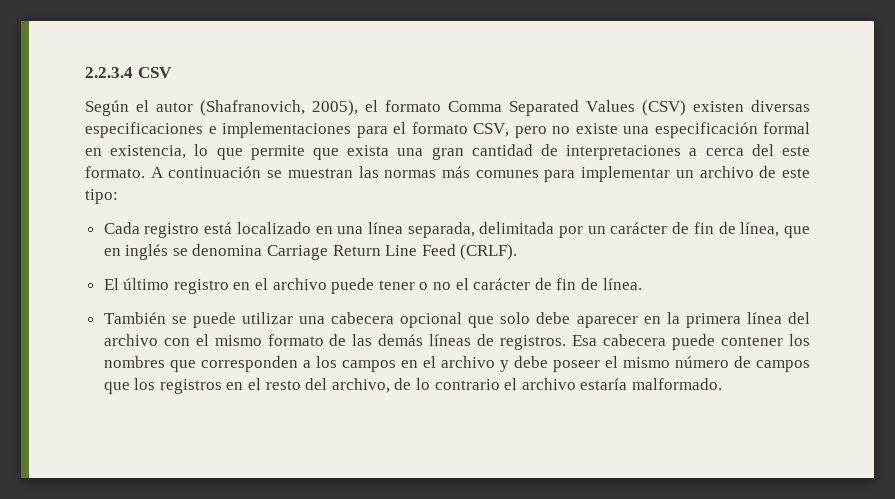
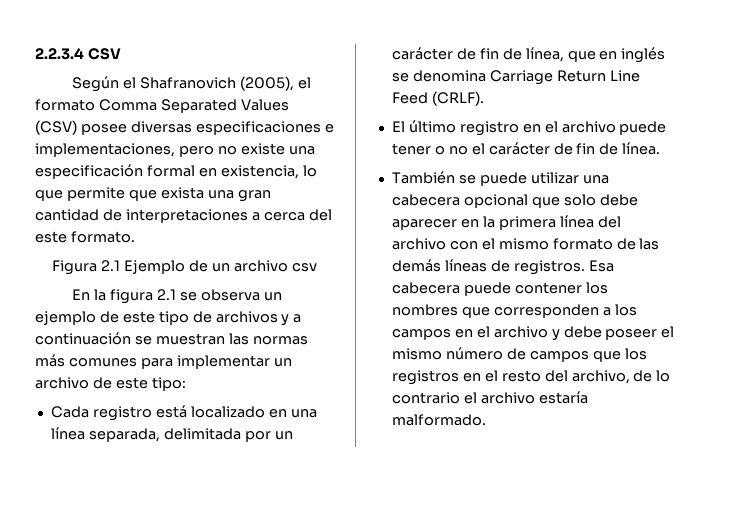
[156,100,358,116] autor (Shafranovich, 2005), -> [140,76,295,91] Shafranovich (2005),
[693,101,744,112] existen -> [80,124,127,135] posee
[222,122,509,138] implementaciones para el formato CSV, -> [35,143,175,157] implementaciones,
[150,167,164,178] A -> [52,260,317,275] [72,289,282,304] [35,311,302,326] // Figura 2.1 Ejemplo de un archivo csv // En la figura 2.1 se observa un ejemplo de este tipo de archivos y a

